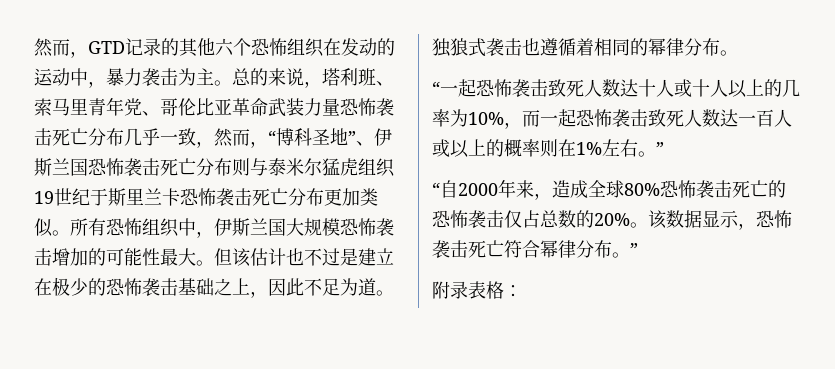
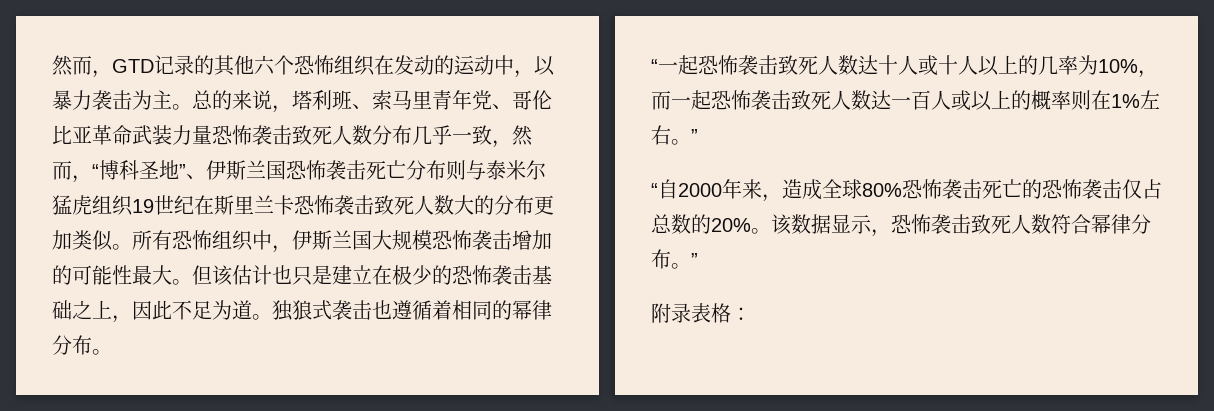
(106, 84) none -> [534,56,555,76] 以
[52,128,88,146] 死亡 -> [292,125,372,145] 致死人数
[90,188,108,206] 于 -> [194,195,214,215] 在
[252,188,288,206] 死亡 -> [374,195,494,215] 致死人数大的
[304,248,340,266] 不过 -> [292,266,312,286] 只
[468,240,504,258] 死亡 -> [971,214,1051,234] 致死人数

